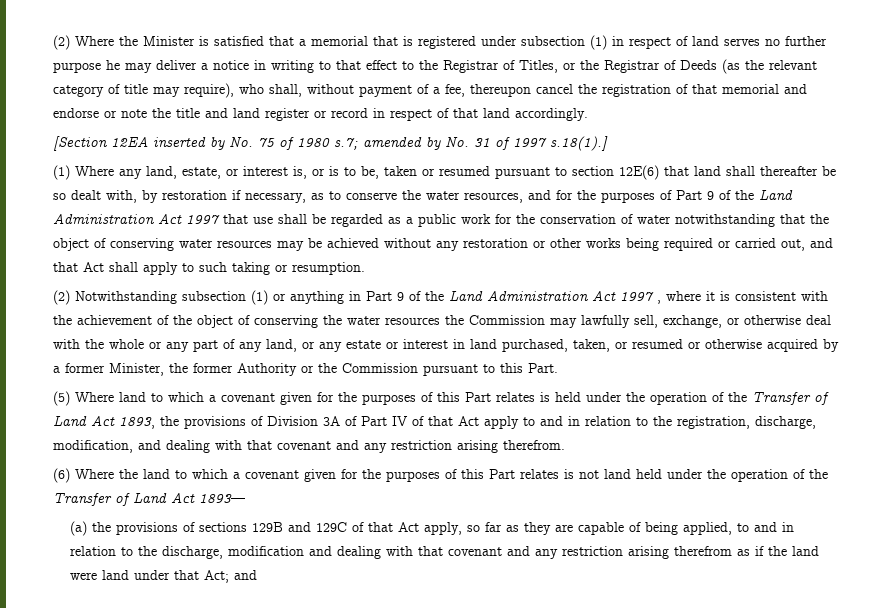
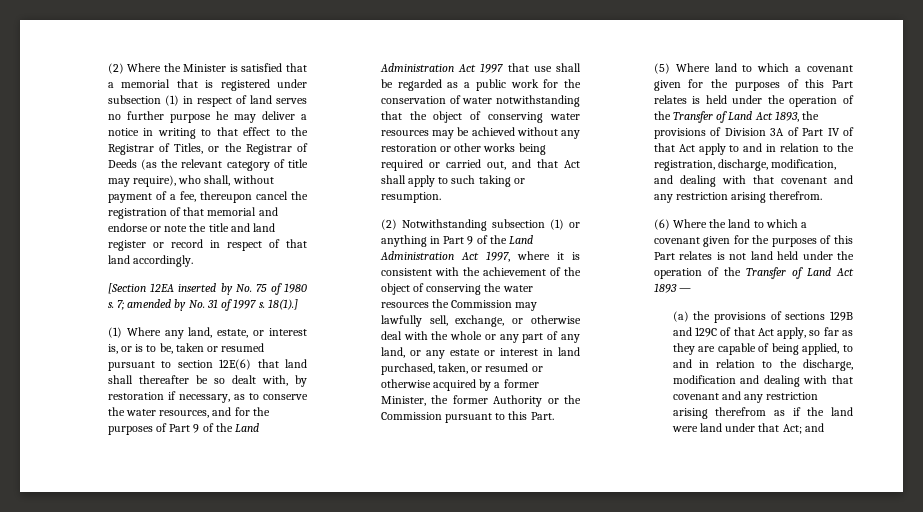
[333,138,358,150] s.7; -> [107,300,124,310] s. 7;
[549,136,608,151] s.18(1).] -> [258,299,298,310] s. 18(1).]
[619,292,661,304] 1997 , -> [485,251,510,262] 1997,
[198,494,245,503] 1893— -> [653,283,691,293] 1893 —

